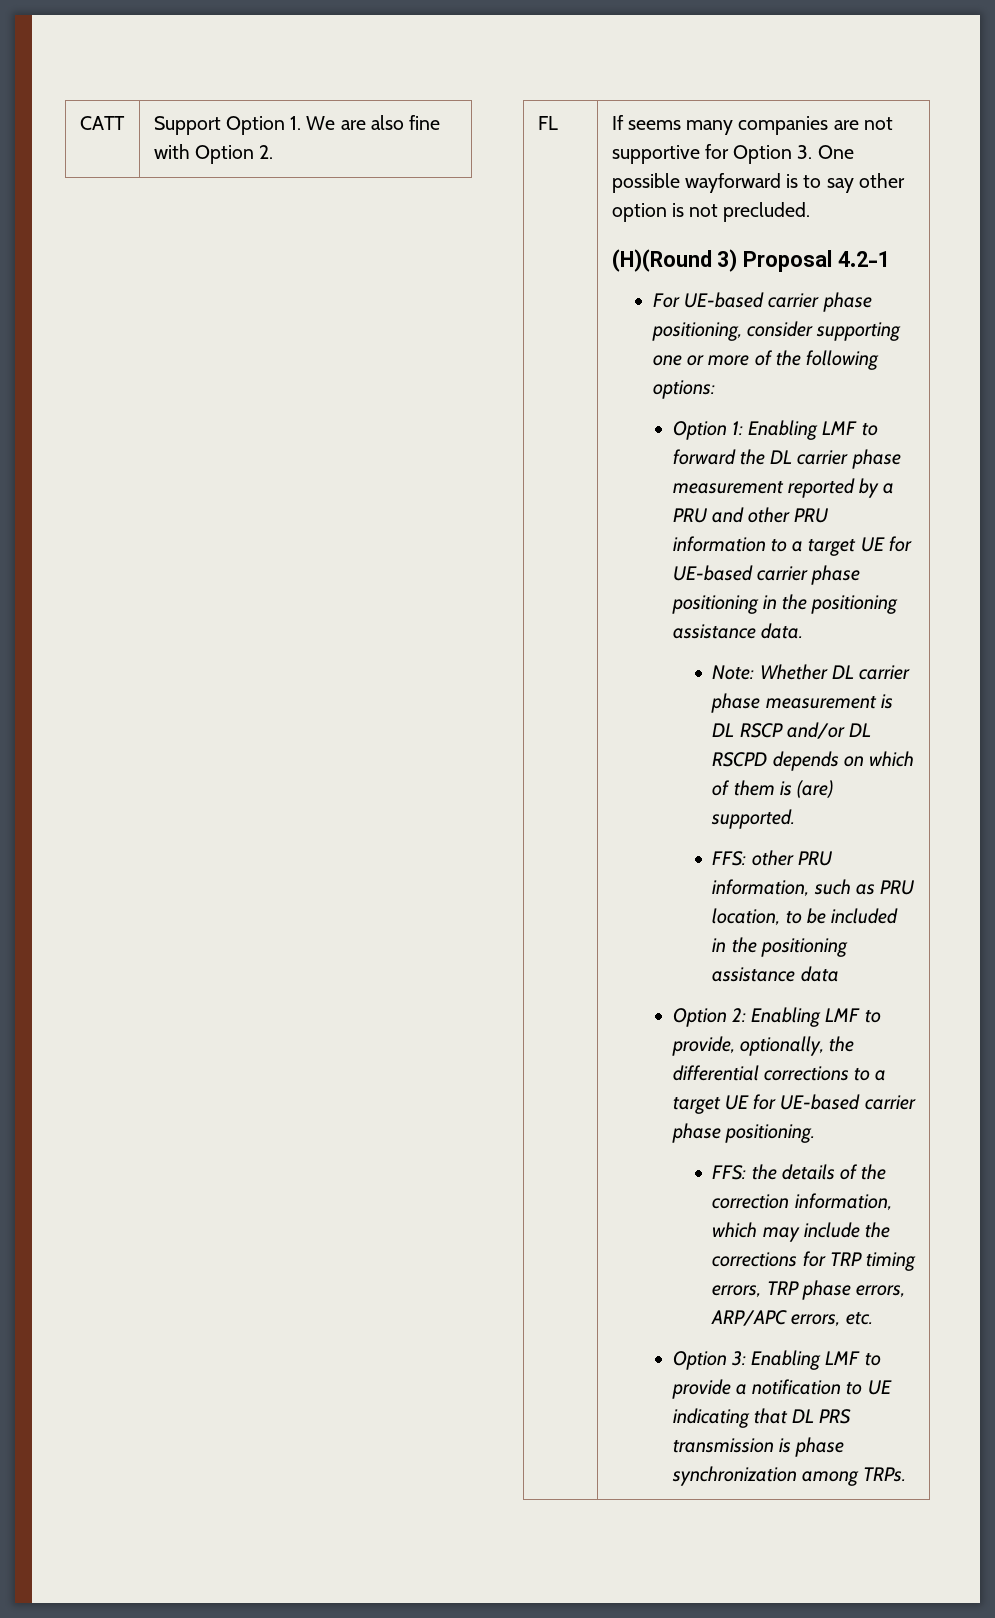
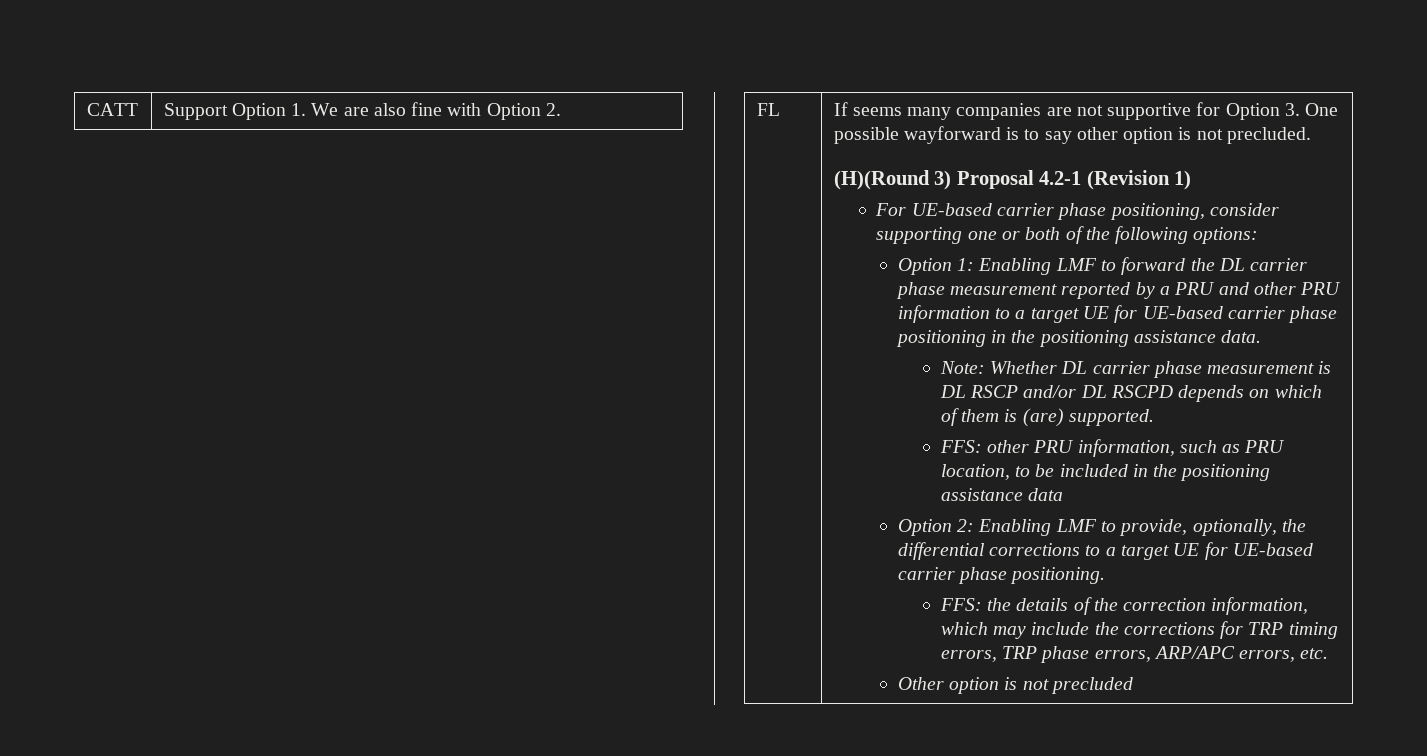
(891, 259) none -> [1086,170,1192,190] (Revision 1)
[708,355,750,366] more -> [1025,227,1061,240] both
[672,1350,881,1370] [671,1379,892,1399] [672,1408,852,1428] [672,1437,845,1457] [671,1466,907,1486] Option 3: Enabling LMF to provide a notification to UE indicating that DL PRS transmission is phase synchronization among TRPs. -> [897,677,1134,694] Other option is not precluded

